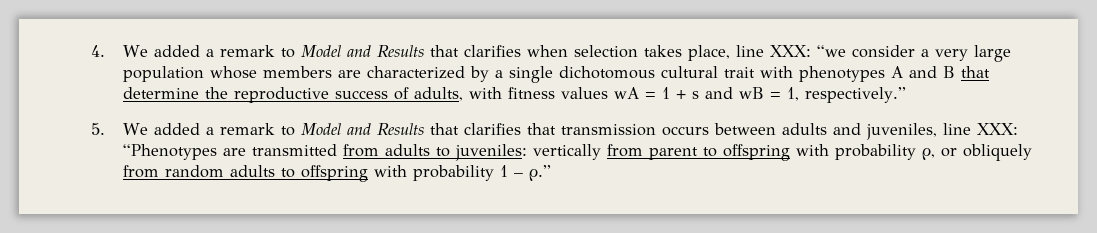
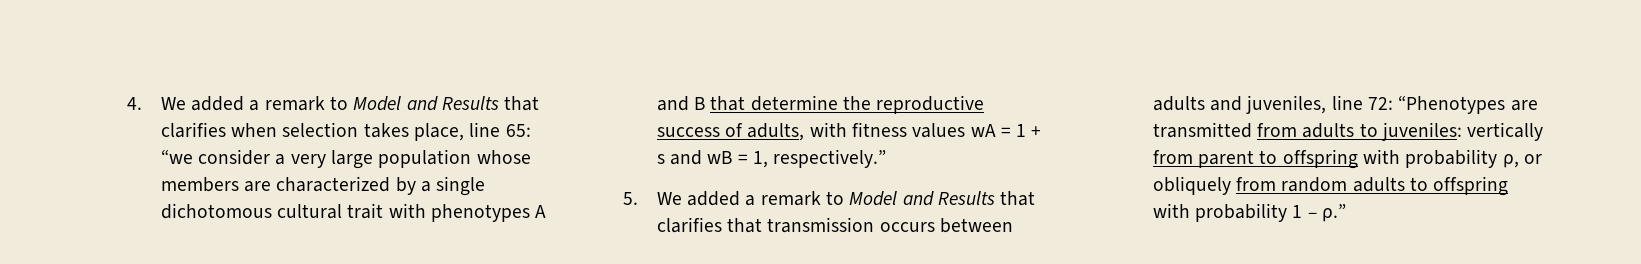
[769,45,811,57] XXX: -> [505,124,531,137] 65:
[976,123,1018,135] XXX: -> [1368,97,1394,110] 72:

